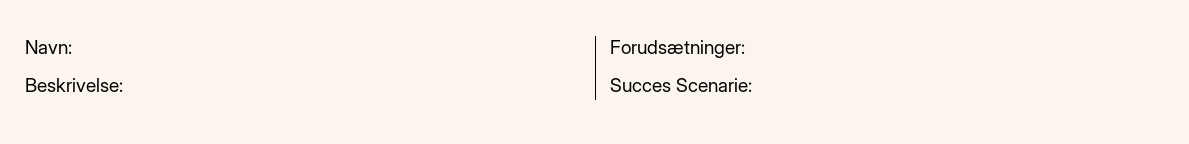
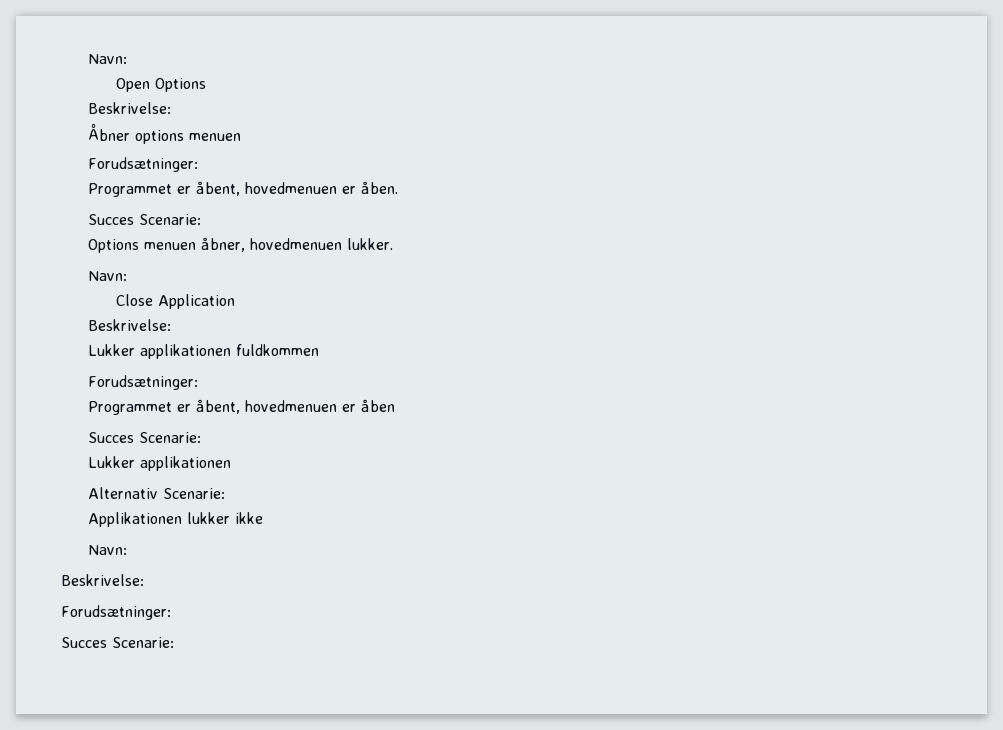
[25,40,72,54] Navn: -> [88,54,128,64] [115,78,206,92] [88,102,172,114] [88,123,242,144] [88,157,199,172] [88,181,399,197] [88,214,202,225] [88,237,394,253] [88,271,128,281] [115,294,235,309] [88,319,172,331] [88,344,320,359] [88,375,199,390] [88,399,396,415] [88,432,202,443] [88,456,232,471] [88,487,226,499] [88,512,264,527] [88,545,128,555] Navn: // Open Options // Beskrivelse: // Åbner options menuen // Forudsætninger: // Programmet er åbent, hovedmenuen er åben. // Succes Scenarie: // Options menuen åbner, hovedmenuen lukker. // Navn: // Close Application // Beskrivelse: // Lukker applikationen fuldkommen // Forudsætninger: // Programmet er åbent, hovedmenuen er åben // Succes Scenarie: // Lukker applikationen // Alternativ Scenarie: // Applikationen lukker ikke // Navn:

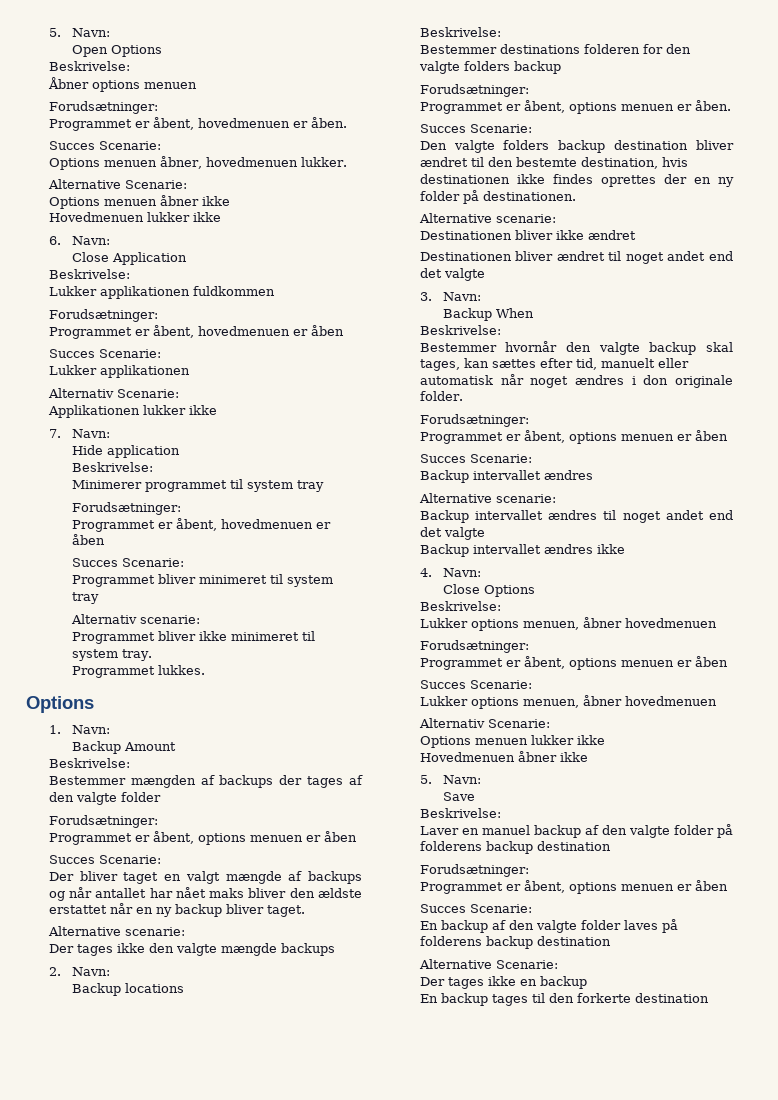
(88, 59) none -> [48,28,61,37] 5.
(394, 244) none -> [47,179,187,189] [48,195,230,209] [48,212,221,222] [48,236,61,245] Alternative Scenarie: // Options menuen åbner ikke // Hovedmenuen lukker ikke // 6.
[88,545,128,555] [61,574,144,586] [61,605,171,620] [61,637,174,648] Navn: // Beskrivelse: // Forudsætninger: // Succes Scenarie: -> [48,429,110,438] [71,445,180,458] [71,462,153,472] [71,479,324,492] [71,502,181,515] [71,518,331,532] [71,534,105,545] [71,558,184,567] [71,574,333,587] [71,592,99,604] [70,614,200,624] [71,631,315,644] [71,649,152,661] [71,665,205,678] [26,696,94,713] [48,725,110,734] [71,741,176,754] [48,758,130,768] [48,775,363,788] [48,792,161,805] [48,815,158,828] [48,831,357,845] [48,855,161,864] [48,871,362,884] [48,887,362,901] [48,903,305,917] [47,926,185,936] [48,943,335,956] [48,967,110,976] [71,983,184,996] [419,27,501,37] [419,44,691,54] [418,61,561,74] [419,84,529,97] [419,100,731,114] [419,124,532,133] [419,140,734,153] [419,157,688,169] [419,174,734,187] [419,190,576,204] [418,213,556,223] [419,230,636,240] [419,251,733,264] [419,268,485,281] [419,292,481,301] [442,308,534,321] [419,325,501,335] [419,341,733,355] [419,358,689,371] [419,374,733,388] [419,391,463,401] [419,414,529,427] [419,430,728,444] [419,454,532,463] [419,470,593,483] [418,493,556,503] [419,510,733,523] [419,527,485,540] [419,544,625,557] [419,568,481,577] [442,584,535,597] [419,601,501,611] [419,617,717,631] [419,640,529,653] [419,656,728,670] [419,680,532,689] [419,695,717,709] [418,718,550,728] [419,735,605,748] [419,751,588,762] [419,775,481,784] [442,792,475,801] [419,808,501,818] [419,824,733,838] [419,841,611,854] [419,864,529,877] [419,880,728,894] [419,904,532,913] [419,919,678,933] [419,936,611,949] [418,959,558,969] [419,976,587,989] [419,993,709,1006] 7. Navn: // Hide application // Beskrivelse: // Minimerer programmet til system tray // Forudsætninger: // Programmet er åbent, hovedmenuen er åben // Succes Scenarie: // Programmet bliver minimeret til system tray // Alternativ scenarie: // Programmet bliver ikke minimeret til system tray. // Programmet lukkes. // Options // 1. Navn: // Backup Amount // Beskrivelse: // Bestemmer mængden af backups der tages af den valgte folder // Forudsætninger: // Programmet er åbent, options menuen er åben // Succes Scenarie: // Der bliver taget en valgt mængde af backups og når antallet har nået maks bliver den ældste erstattet når en ny backup bliver taget. // Alternative scenarie: // Der tages ikke den valgte mængde backups // 2. Navn: // Backup locations // Beskrivelse: // Bestemmer destinations folderen for den valgte folders backup // Forudsætninger: // Programmet er åbent, options menuen er åben. // Succes Scenarie: // Den valgte folders backup destination bliver ændret til den bestemte destination, hvis destinationen ikke findes oprettes der en ny folder på destinationen. // Alternative scenarie: // Destinationen bliver ikke ændret // Destinationen bliver ændret til noget andet end det valgte // 3. Navn: // Backup When // Beskrivelse: // Bestemmer hvornår den valgte backup skal tages, kan sættes efter tid, manuelt eller automatisk når noget ændres i don originale folder. // Forudsætninger: // Programmet er åbent, options menuen er åben // Succes Scenarie: // Backup intervallet ændres // Alternative scenarie: // Backup intervallet ændres til noget andet end det valgte // Backup intervallet ændres ikke // 4. Navn: // Close Options // Beskrivelse: // Lukker options menuen, åbner hovedmenuen // Forudsætninger: // Programmet er åbent, options menuen er åben // Succes Scenarie: // Lukker options menuen, åbner hovedmenuen // Alternativ Scenarie: // Options menuen lukker ikke // Hovedmenuen åbner ikke // 5. Navn: // Save // Beskrivelse: // Laver en manuel backup af den valgte folder på folderens backup destination // Forudsætninger: // Programmet er åbent, options menuen er åben // Succes Scenarie: // En backup af den valgte folder laves på folderens backup destination // Alternative Scenarie: // Der tages ikke en backup // En backup tages til den forkerte destination

